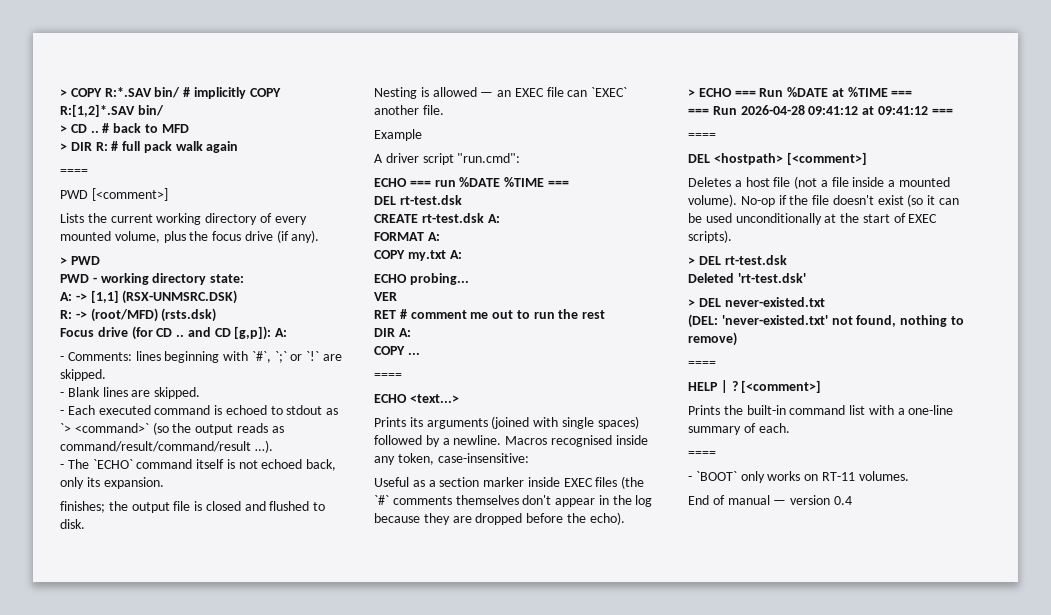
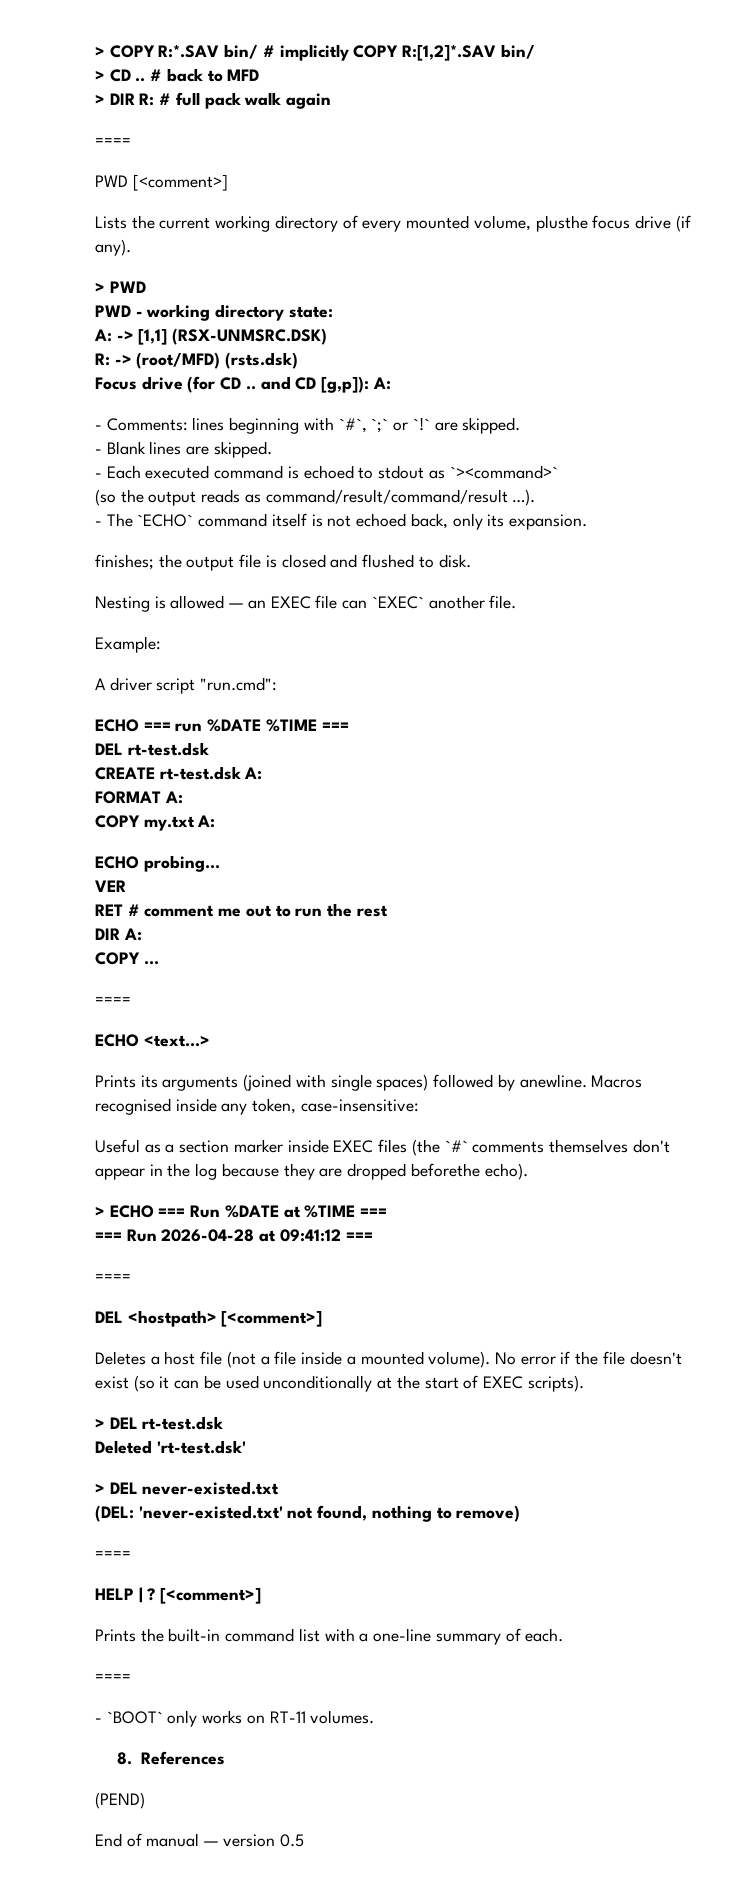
[163,231,209,243] plus the -> [535,215,588,232] plusthe
[60,423,149,433] `> <command>` -> [449,465,558,479] `><command>` //
[374,129,422,141] Example -> [95,636,161,653] Example:
[442,435,502,445] a newline. -> [519,1074,587,1088] anewline.
[526,513,586,523] before the -> [410,1163,480,1177] beforethe
[808,106,859,115] 09:41:12 -> (255, 1235) none
[740,196,775,207] No-op -> [494,1352,556,1365] No error
(909, 476) none -> [117,1751,226,1765] [95,1792,145,1809] // 8. References // (PEND)
[833,496,852,505] 0.4 -> [279,1834,304,1847] 0.5

